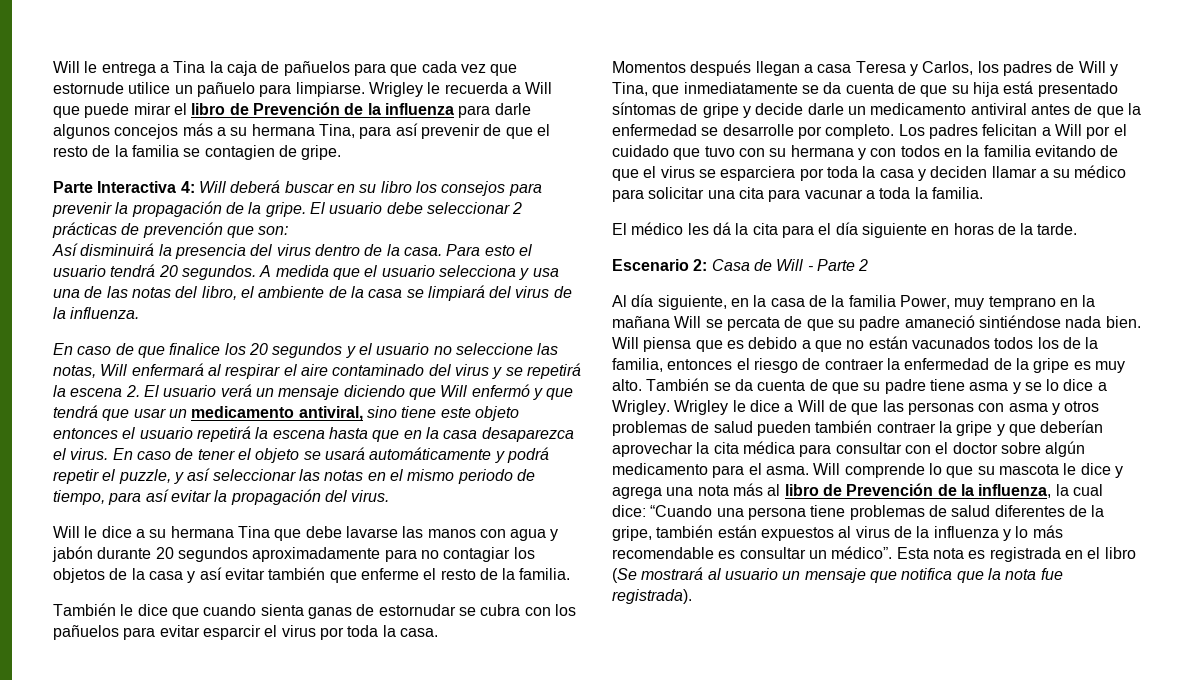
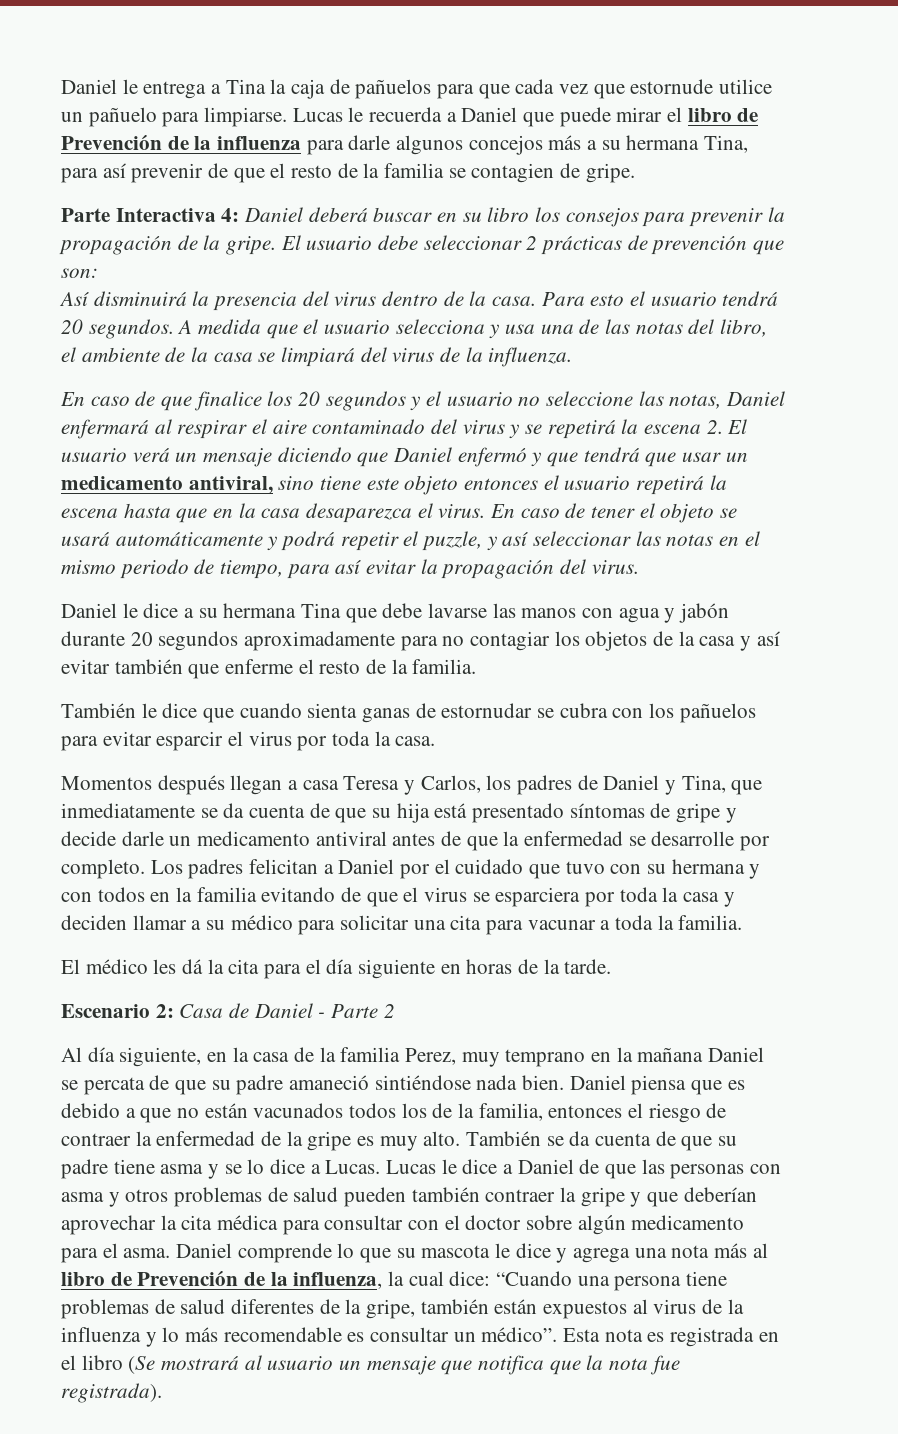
[53,61,80,73] Will -> [61,79,117,94] Daniel
[368,82,423,97] Wrigley -> [292,108,343,122] Lucas
[525,82,553,94] Will -> [461,107,518,122] Daniel
[198,181,226,193] Will -> [244,207,304,222] Daniel
[100,364,128,376] Will -> [726,391,786,406] Daniel
[440,385,468,397] Will -> [393,447,453,462] Daniel
[53,526,80,538] Will -> [61,603,117,618] Daniel
[1078,61,1106,73] Will -> [603,775,660,790] Daniel
[1054,124,1082,136] Will -> [338,859,395,874] Daniel
[776,259,804,271] Will -> [253,1003,313,1018] Daniel
[899,295,950,309] Power, -> [405,1048,457,1065] Perez,
[674,316,702,328] Will -> [708,1047,765,1062] Daniel
[612,337,639,349] Will -> [569,1075,626,1090] Daniel
[612,400,825,415] Wrigley. Wrigley le dice a Will -> [325,1159,574,1174] Lucas. Lucas le dice a Daniel
[813,463,841,475] Will -> [176,1243,233,1258] Daniel

